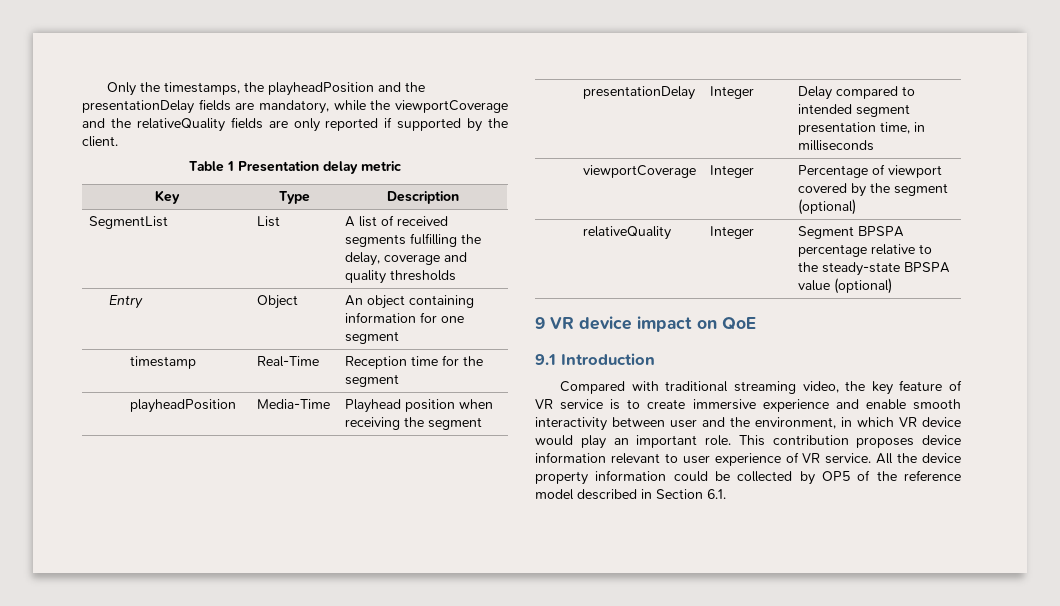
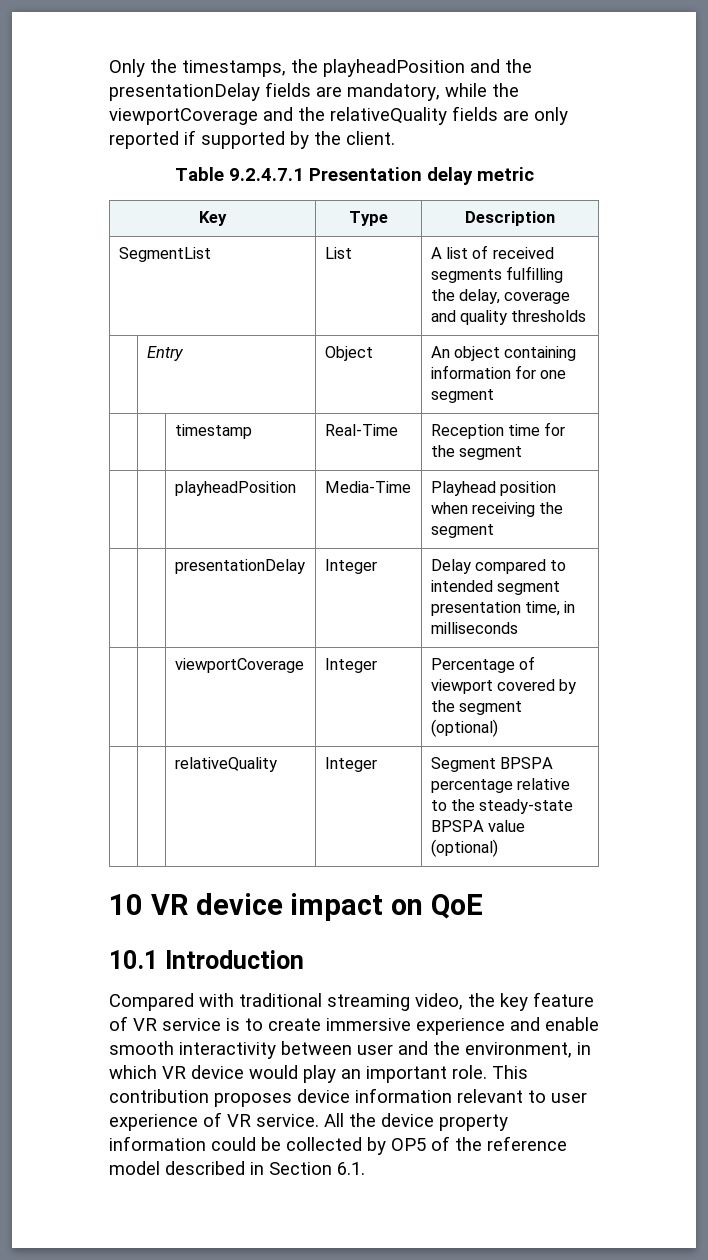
[227,161,234,171] 1 -> [228,168,304,181] 9.2.4.7.1
[535,317,545,329] 9 -> [109,894,143,915] 10
[535,354,556,365] 9.1 -> [109,950,158,969] 10.1

